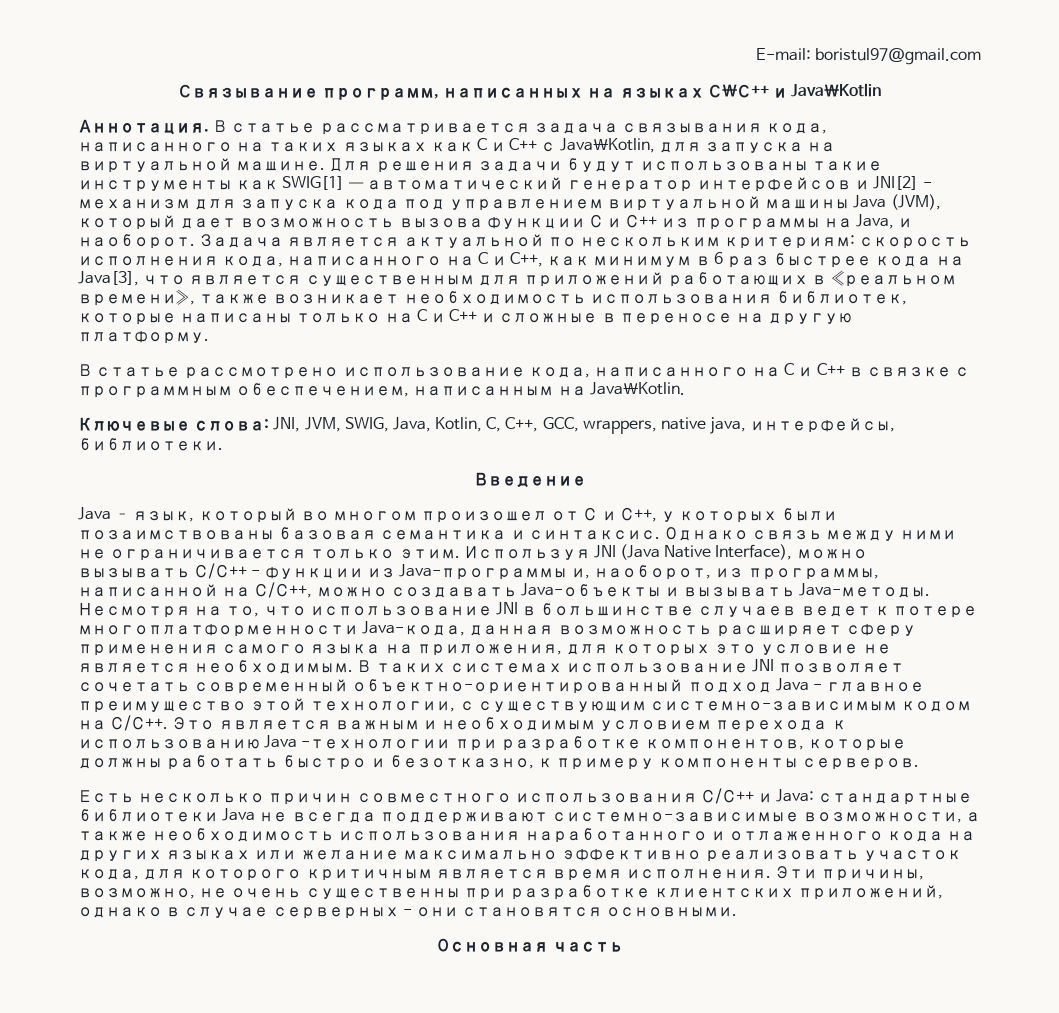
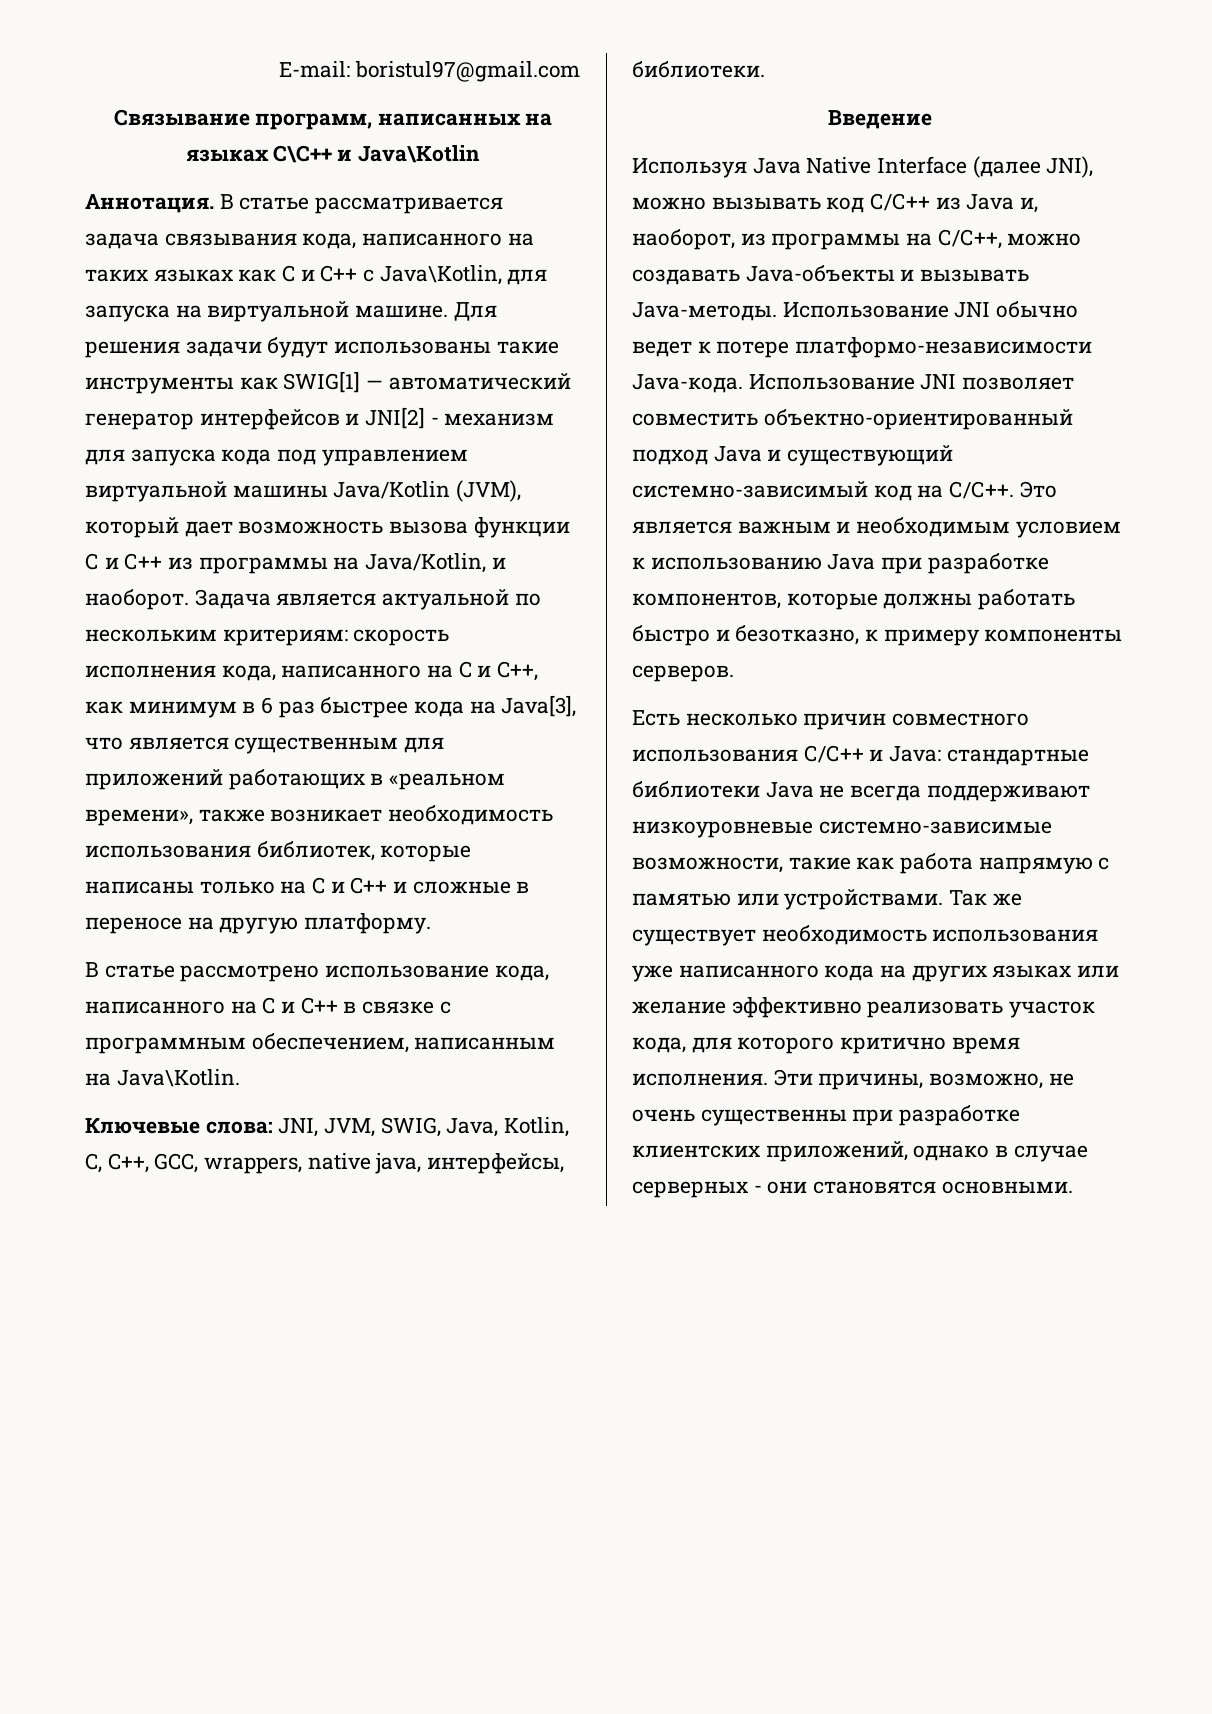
[853,195,887,208] Java -> [333,481,451,499] Java/Kotlin
[856,214,895,229] Java, -> [365,553,487,573] Java/Kotlin,
[78,507,838,523] [78,527,957,541] [78,544,867,561] [78,563,567,580] Java – язык, который во многом произошел от С и С++, у которых были позаимствованы базовая семантика и синтаксис. Однако связь между ними не ограничивается только этим. Используя JNI (Java Native Interface), можно вызывать С/С++ - функции из Java-программы -> [632,156,1094,178] [632,193,1015,213] Используя Java Native Interface (далее JNI), можно вызывать код С/С++ из Java
[747,568,879,580] [78,584,218,597] программы, написанной -> [771,233,901,250] программы
[78,602,978,618] [78,621,916,637] [78,644,891,656] [78,659,905,674] [78,678,925,694] [78,698,972,713] Несмотря на то, что использование JNI в большинстве случаев ведет к потере многоплатформенности Java-кода, данная возможность расширяет сферу применения самого языка на приложения, для которых это условие не является необходимым. В таких системах использование JNI позволяет сочетать современный объектно-ориентированный подход Java - главное преимущество этой технологии, с существующим системно-зависимым кодом -> [782,301,1079,318] [632,337,1093,358] [632,374,1075,393] [632,409,1073,430] [632,445,954,466] [632,481,912,501] Использование JNI обычно ведет к потере платформо-независимости Java-кода. Использование JNI позволяет совместить объектно-ориентированный подход Java и существующий системно-зависимый код
[715,720,828,732] перехода -> (1121, 529) none
[301,739,451,749] -технологии -> (876, 562) none
(548, 818) none -> [632,821,813,838] низкоуровневые
[966,812,981,822] [78,828,883,843] а также необходимость использования наработанного и отлаженного -> [788,853,1110,874] [632,889,1022,910] [632,925,1099,946] [632,965,819,982] такие как работа напрямую с памятью или устройствами. Так же существует необходимость использования уже написанного
[402,850,557,860] максимально -> (726, 1007) none
[305,869,548,881] критичным является -> [840,1037,947,1054] критично
[436,938,623,952] // Основная часть -> (1073, 1187) none

